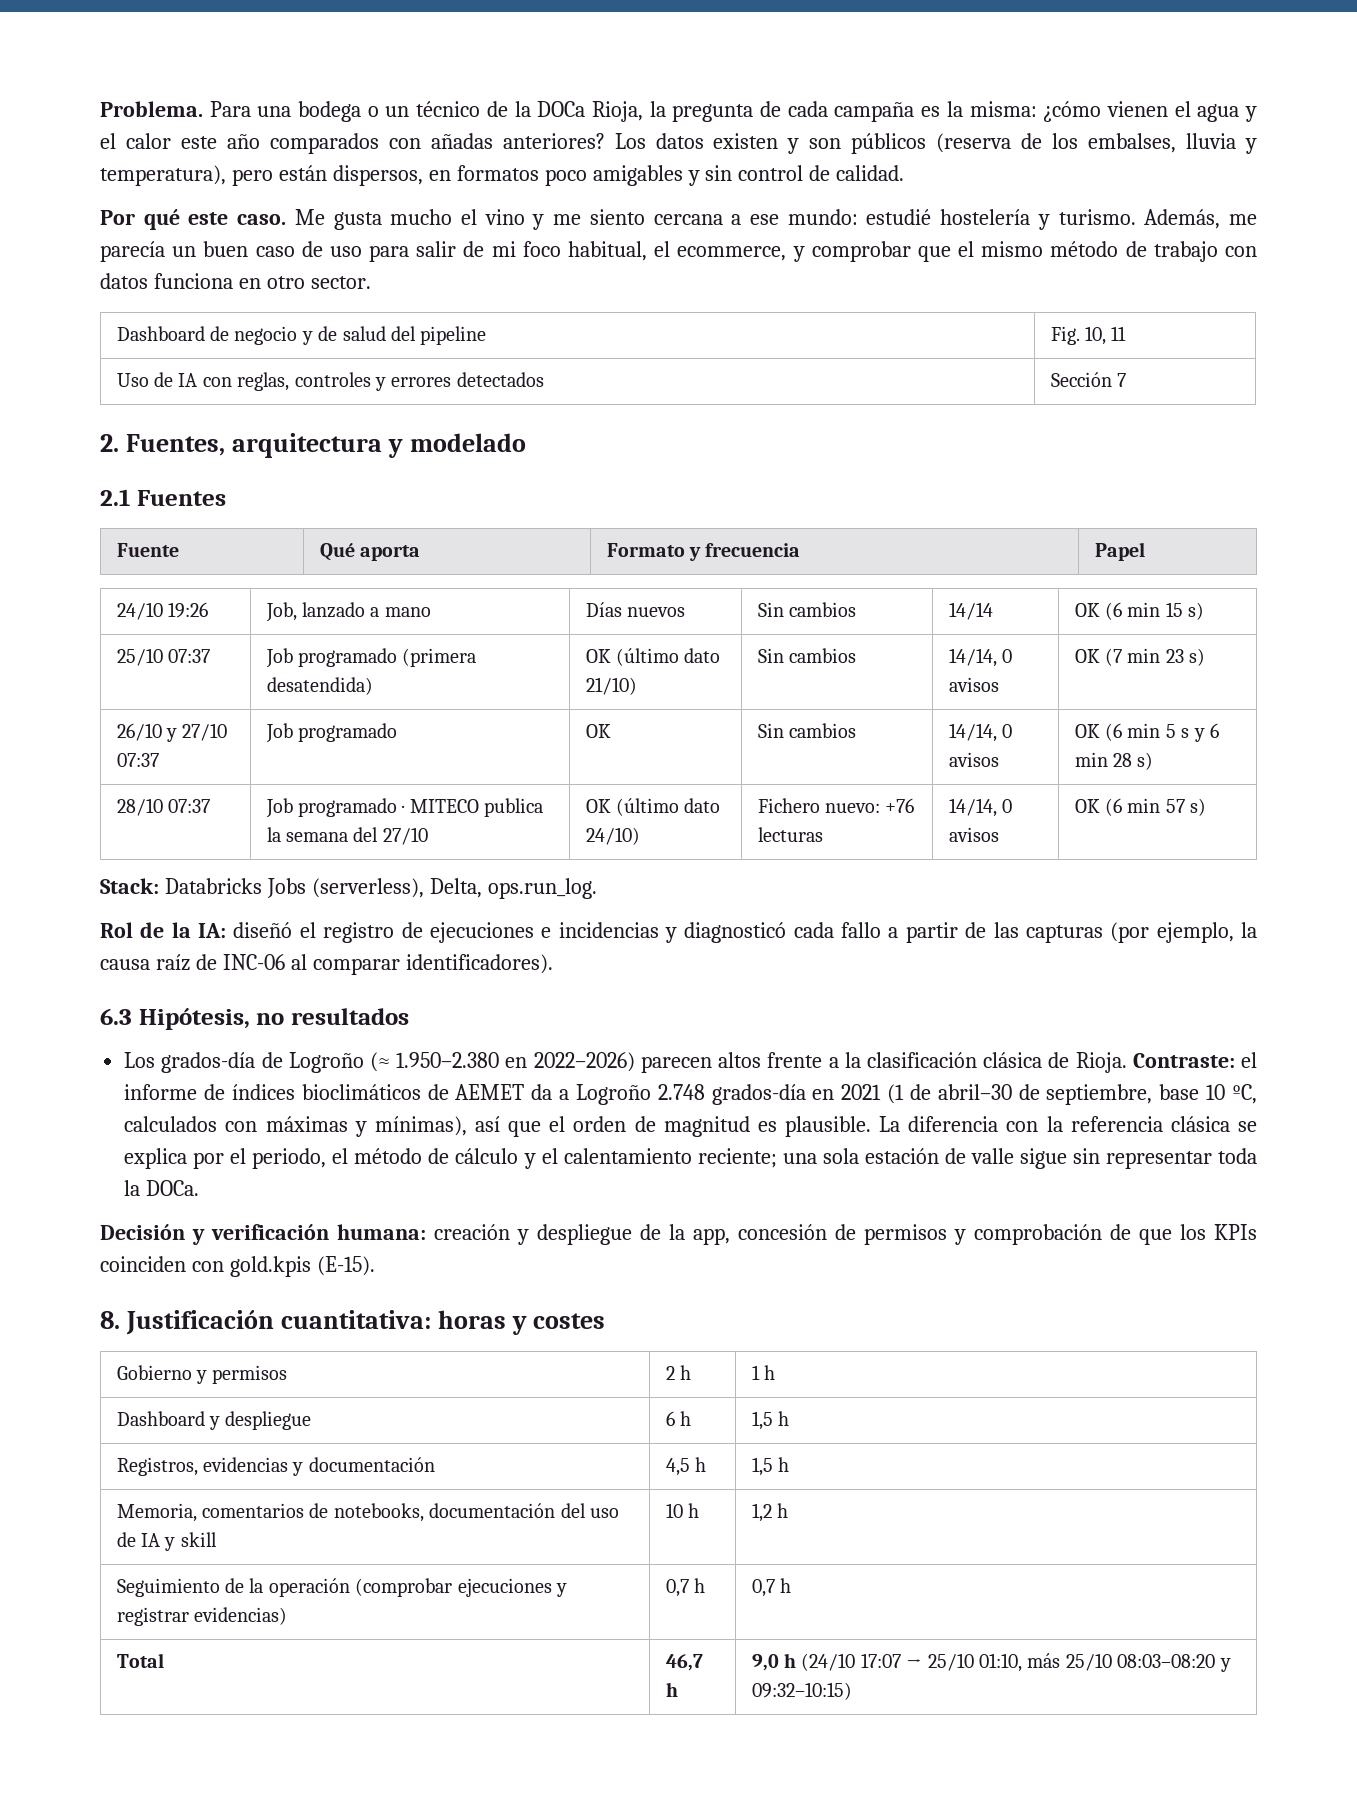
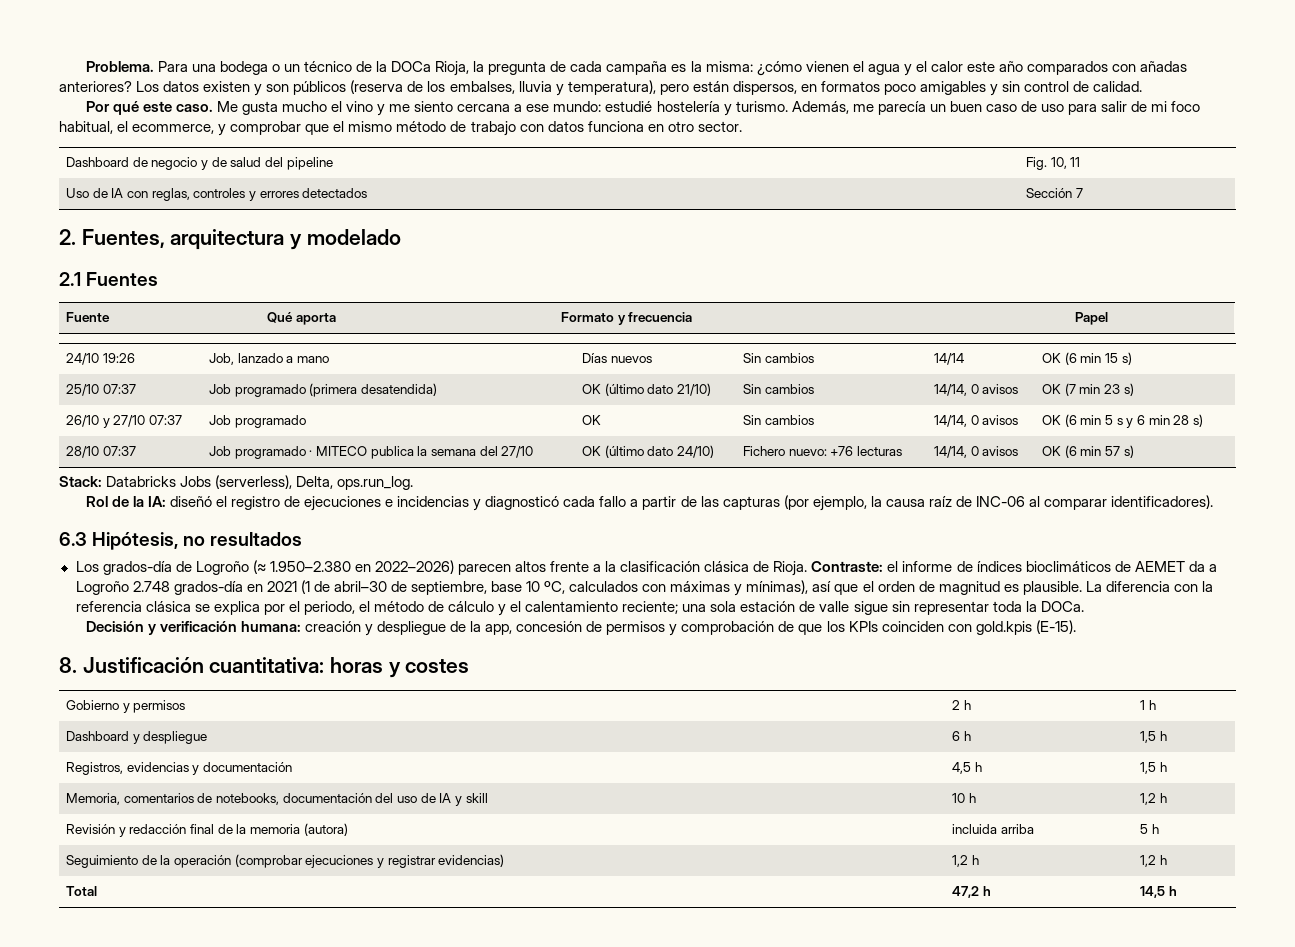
(789, 1510) none -> [66,823,348,837] [952,824,1034,834] [1140,824,1159,834] // Revisión y redacción final de la memoria (autora) | incluida arriba | 5 h
[665,1578,706,1597] [751,1579,775,1597] 0,7 h | 0,7 -> [952,855,979,867] [1140,855,1157,867] 1,2 h | 1,2
[665,1654,703,1671] [665,1682,678,1697] [751,1653,1231,1672] [751,1682,852,1700] 46,7 h | 9,0 h (24/10 17:07 → 25/10 01:10, más 25/10 08:03–08:20 y 09:32–10:15) -> [952,886,991,898] [1140,886,1177,898] 47,2 h | 14,5 h

